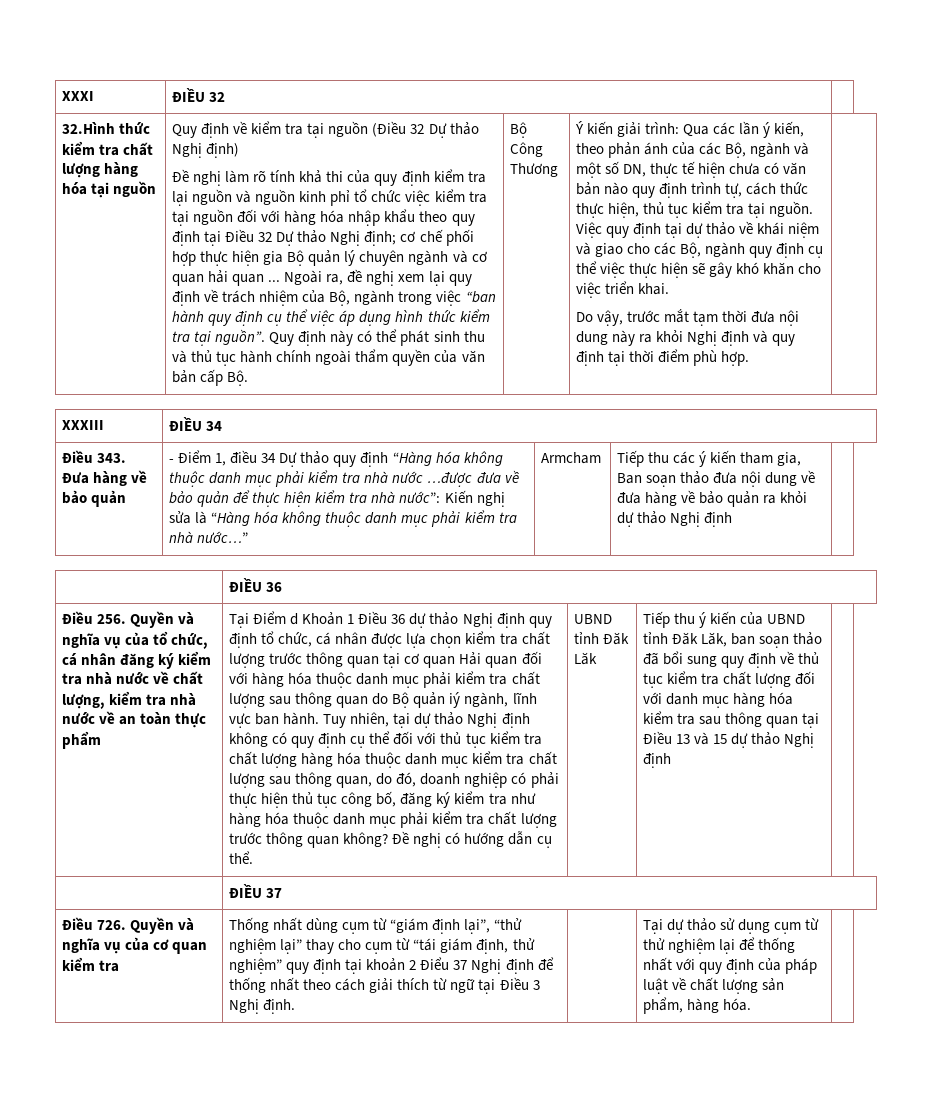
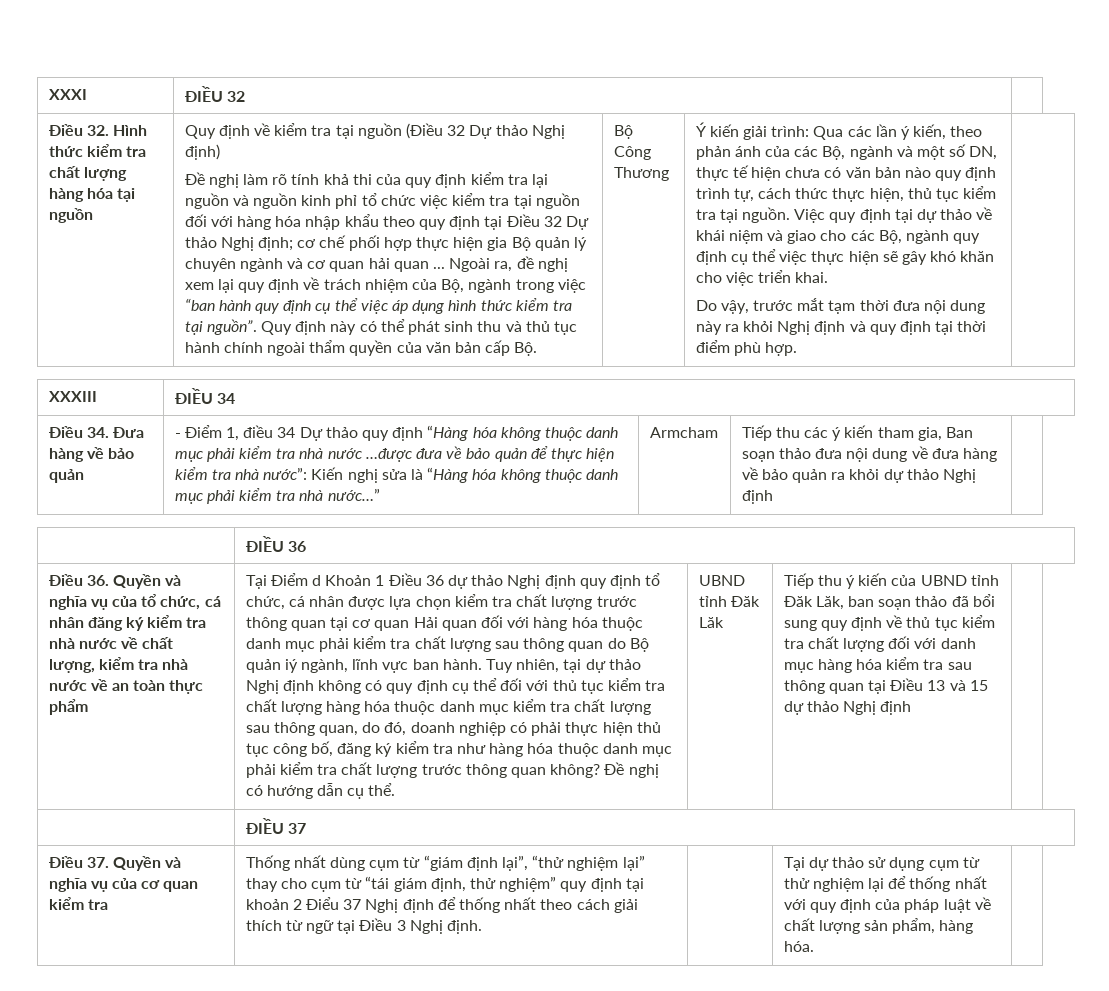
[62,122,116,134] 32.Hình -> [47,124,148,136] Điều 32. Hình
[97,453,127,463] 343. -> [86,427,109,438] 34.
[97,614,127,624] 256. -> [86,575,109,586] 36.
[97,920,127,930] 726. -> [86,857,109,868] 37.

